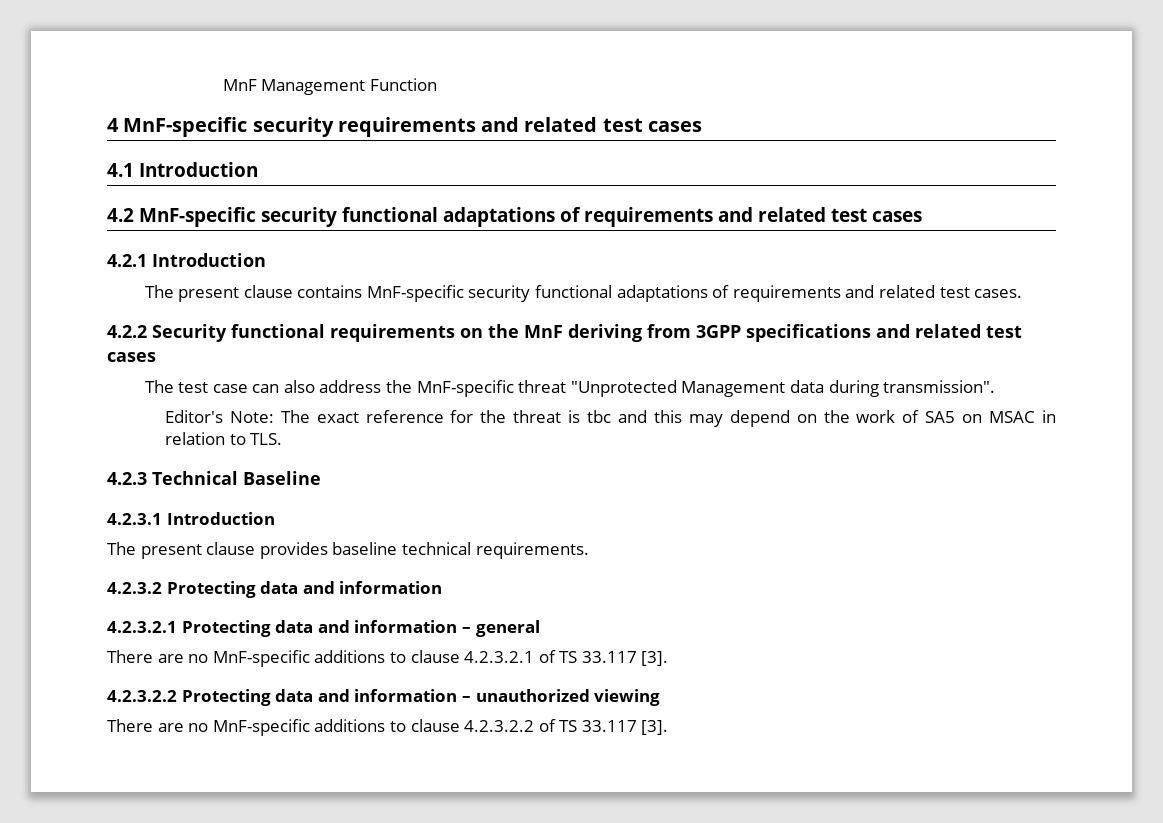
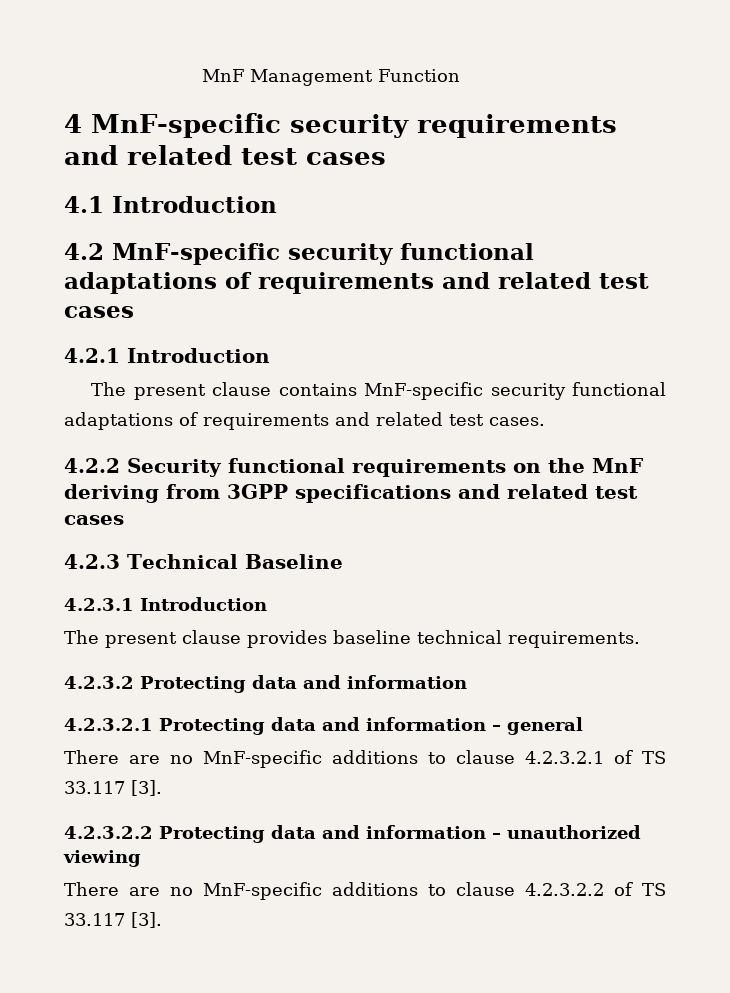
[144,380,996,397] [164,410,1057,427] [164,432,283,445] // The test case can also address the MnF-specific threat "Unprotected Management data during transmission". // Editor's Note: The exact reference for the threat is tbc and this may depend on the work of SA5 on MSAC in relation to TLS. -> (124, 520) none

